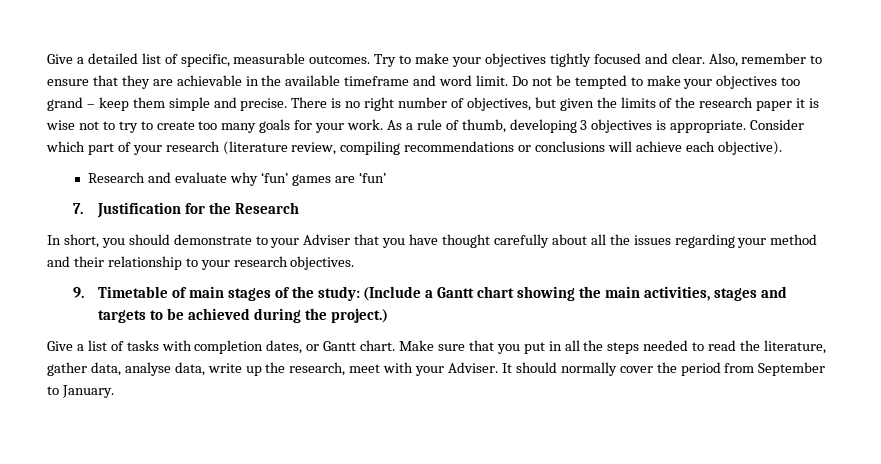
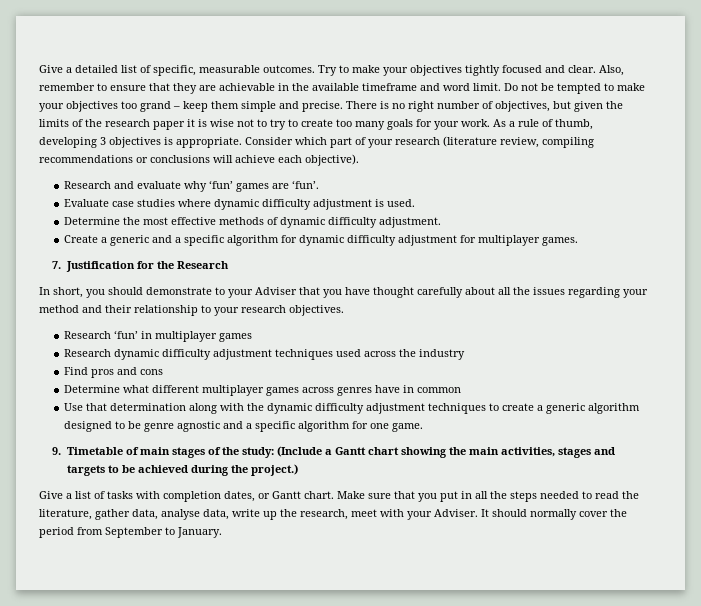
[358,172,386,183] ‘fun’ -> [292,180,320,189] [64,199,416,210] [64,217,442,228] [64,235,579,246] ‘fun’. // Evaluate case studies where dynamic difficulty adjustment is used. // Determine the most effective methods of dynamic difficulty adjustment. // Create a generic and a specific algorithm for dynamic difficulty adjustment for multiplayer games.
(355, 263) none -> [64,330,253,342] [64,349,466,360] [64,367,164,378] [64,385,462,396] [64,403,641,414] [64,421,424,432] // Research ‘fun’ in multiplayer games // Research dynamic difficulty adjustment techniques used across the industry // Find pros and cons // Determine what different multiplayer games across genres have in common // Use that determination along with the dynamic difficulty adjustment techniques to create a generic algorithm designed to be genre agnostic and a specific algorithm for one game.

